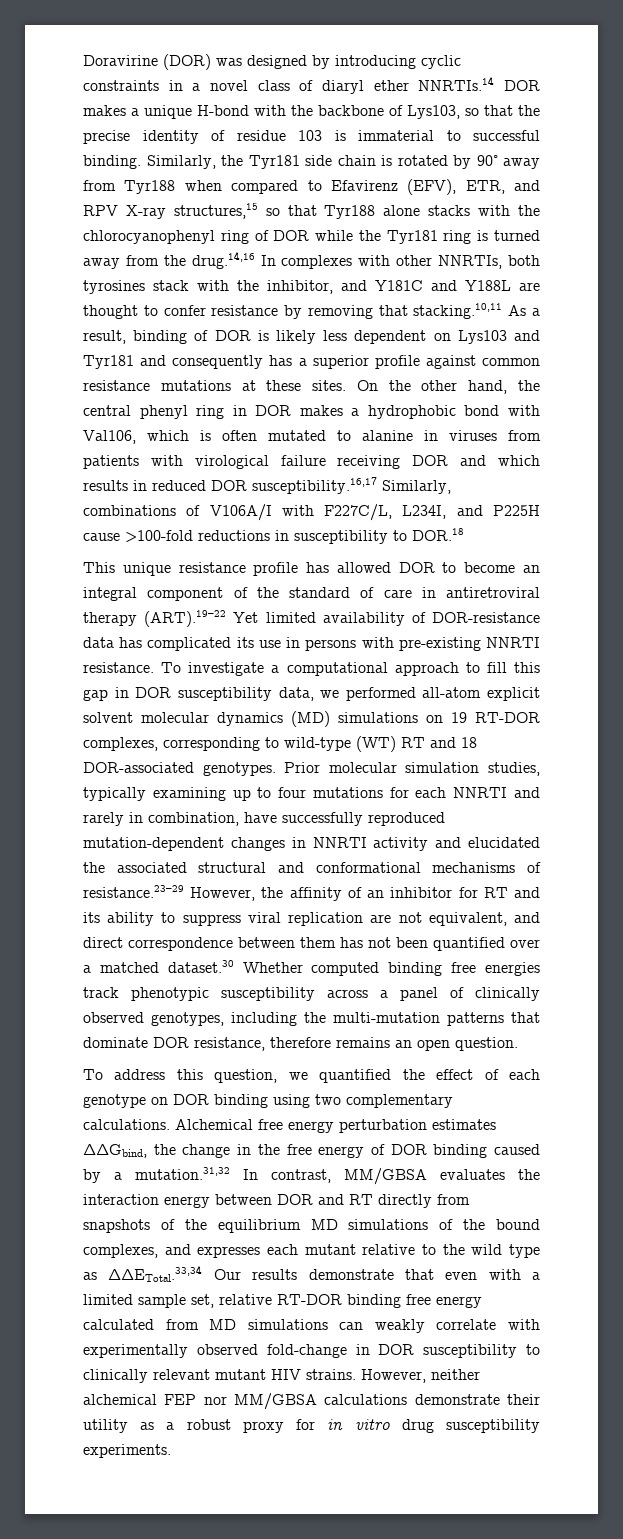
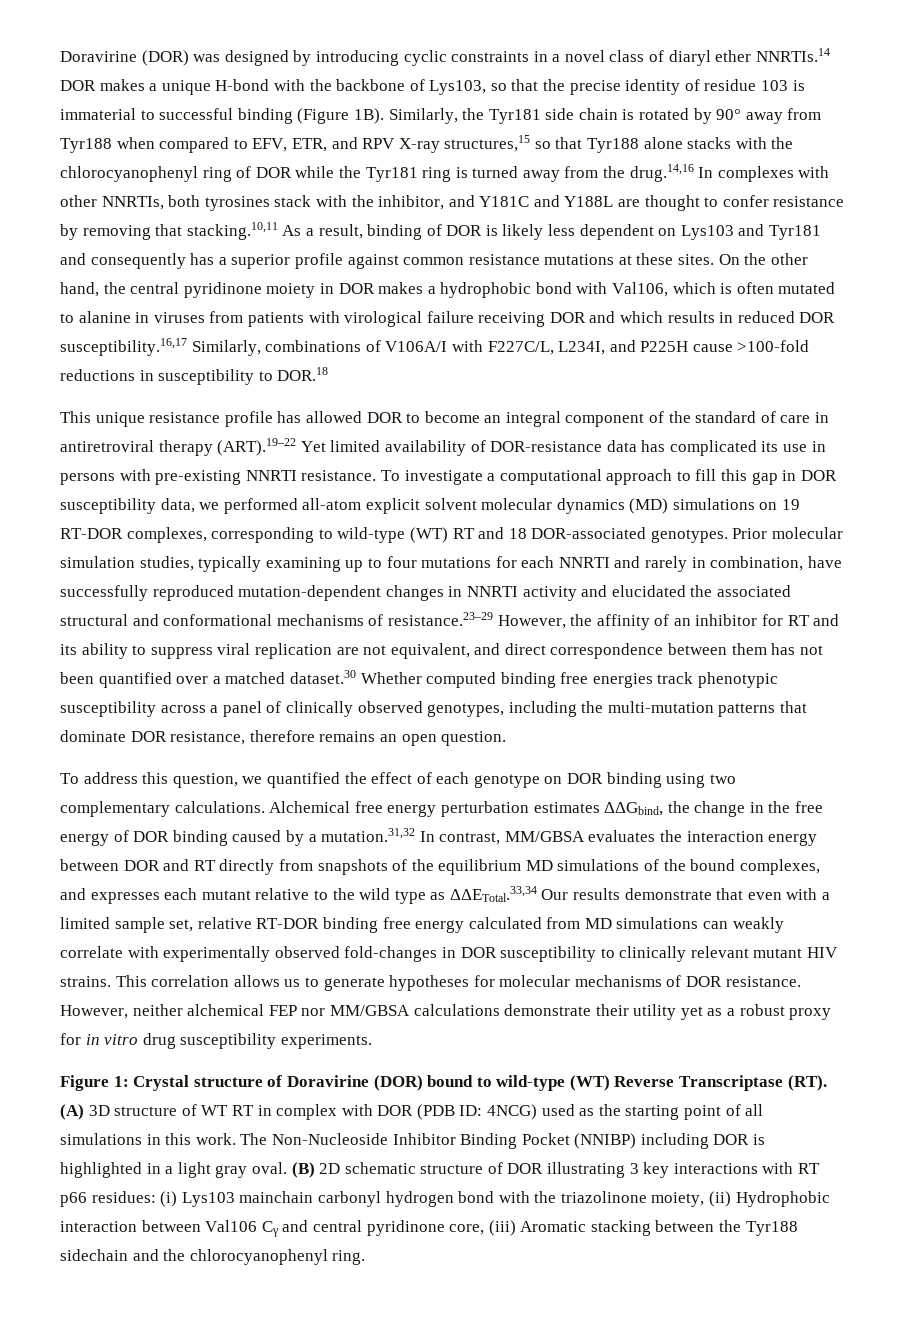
[83,155,141,169] binding. -> [237,108,384,124] binding (Figure 1B).
[330,179,457,195] Efavirenz (EFV), -> [252,138,288,152] EFV,
[139,405,225,419] phenyl ring -> [183,282,316,298] pyridinone moiety
[266,1344,347,1358] fold-change -> [344,946,438,962] fold-changes
(356, 1374) none -> [115,975,801,991] This correlation allows us to generate hypotheses for molecular mechanisms of DOR resistance.
(128, 1426) none -> [680,1006,703,1020] yet
(171, 1451) none -> [60,1075,827,1091] [60,1104,764,1120] [60,1133,766,1149] [60,1162,821,1178] [60,1191,830,1207] [60,1220,798,1237] [60,1249,366,1265] // Figure 1: Crystal structure of Doravirine (DOR) bound to wild-type (WT) Reverse Transcriptase (RT). (A) 3D structure of WT RT in complex with DOR (PDB ID: 4NCG) used as the starting point of all simulations in this work. The Non-Nucleoside Inhibitor Binding Pocket (NNIBP) including DOR is highlighted in a light gray oval. (B) 2D schematic structure of DOR illustrating 3 key interactions with RT p66 residues: (i) Lys103 mainchain carbonyl hydrogen bond with the triazolinone moiety, (ii) Hydrophobic interaction between Val106 Cγ and central pyridinone core, (iii) Aromatic stacking between the Tyr188 sidechain and the chlorocyanophenyl ring.

